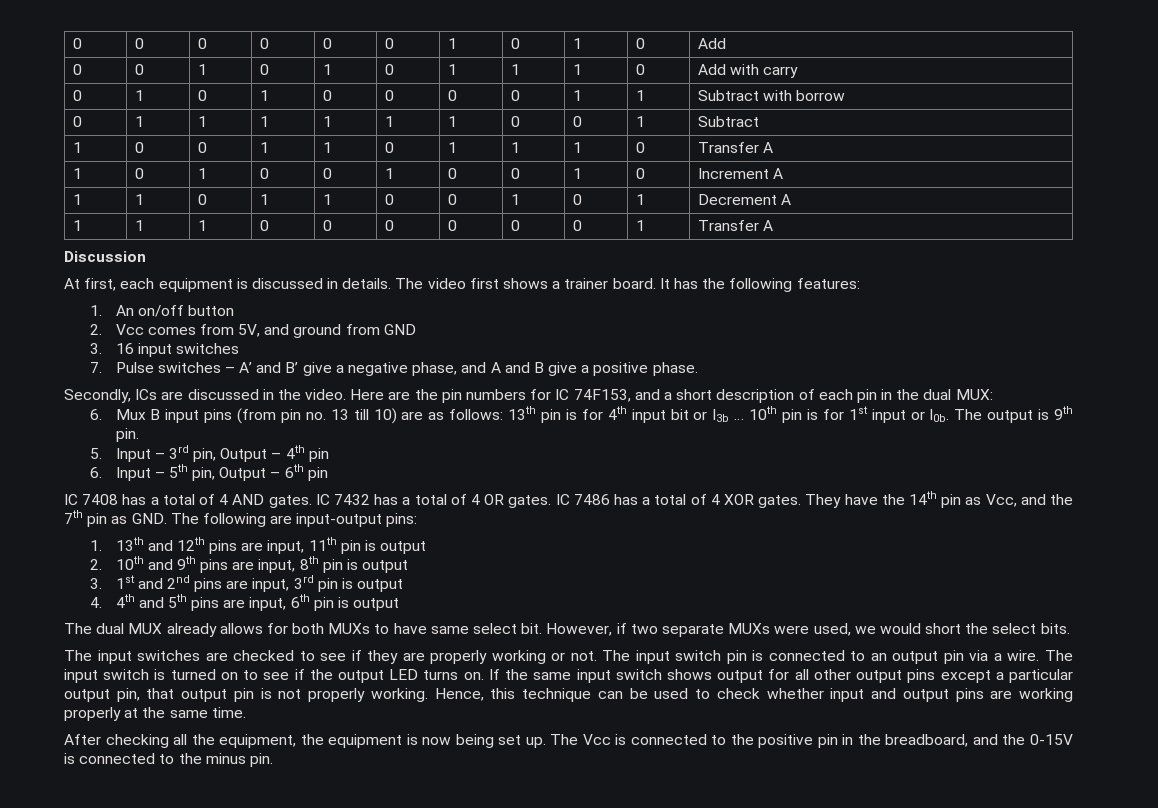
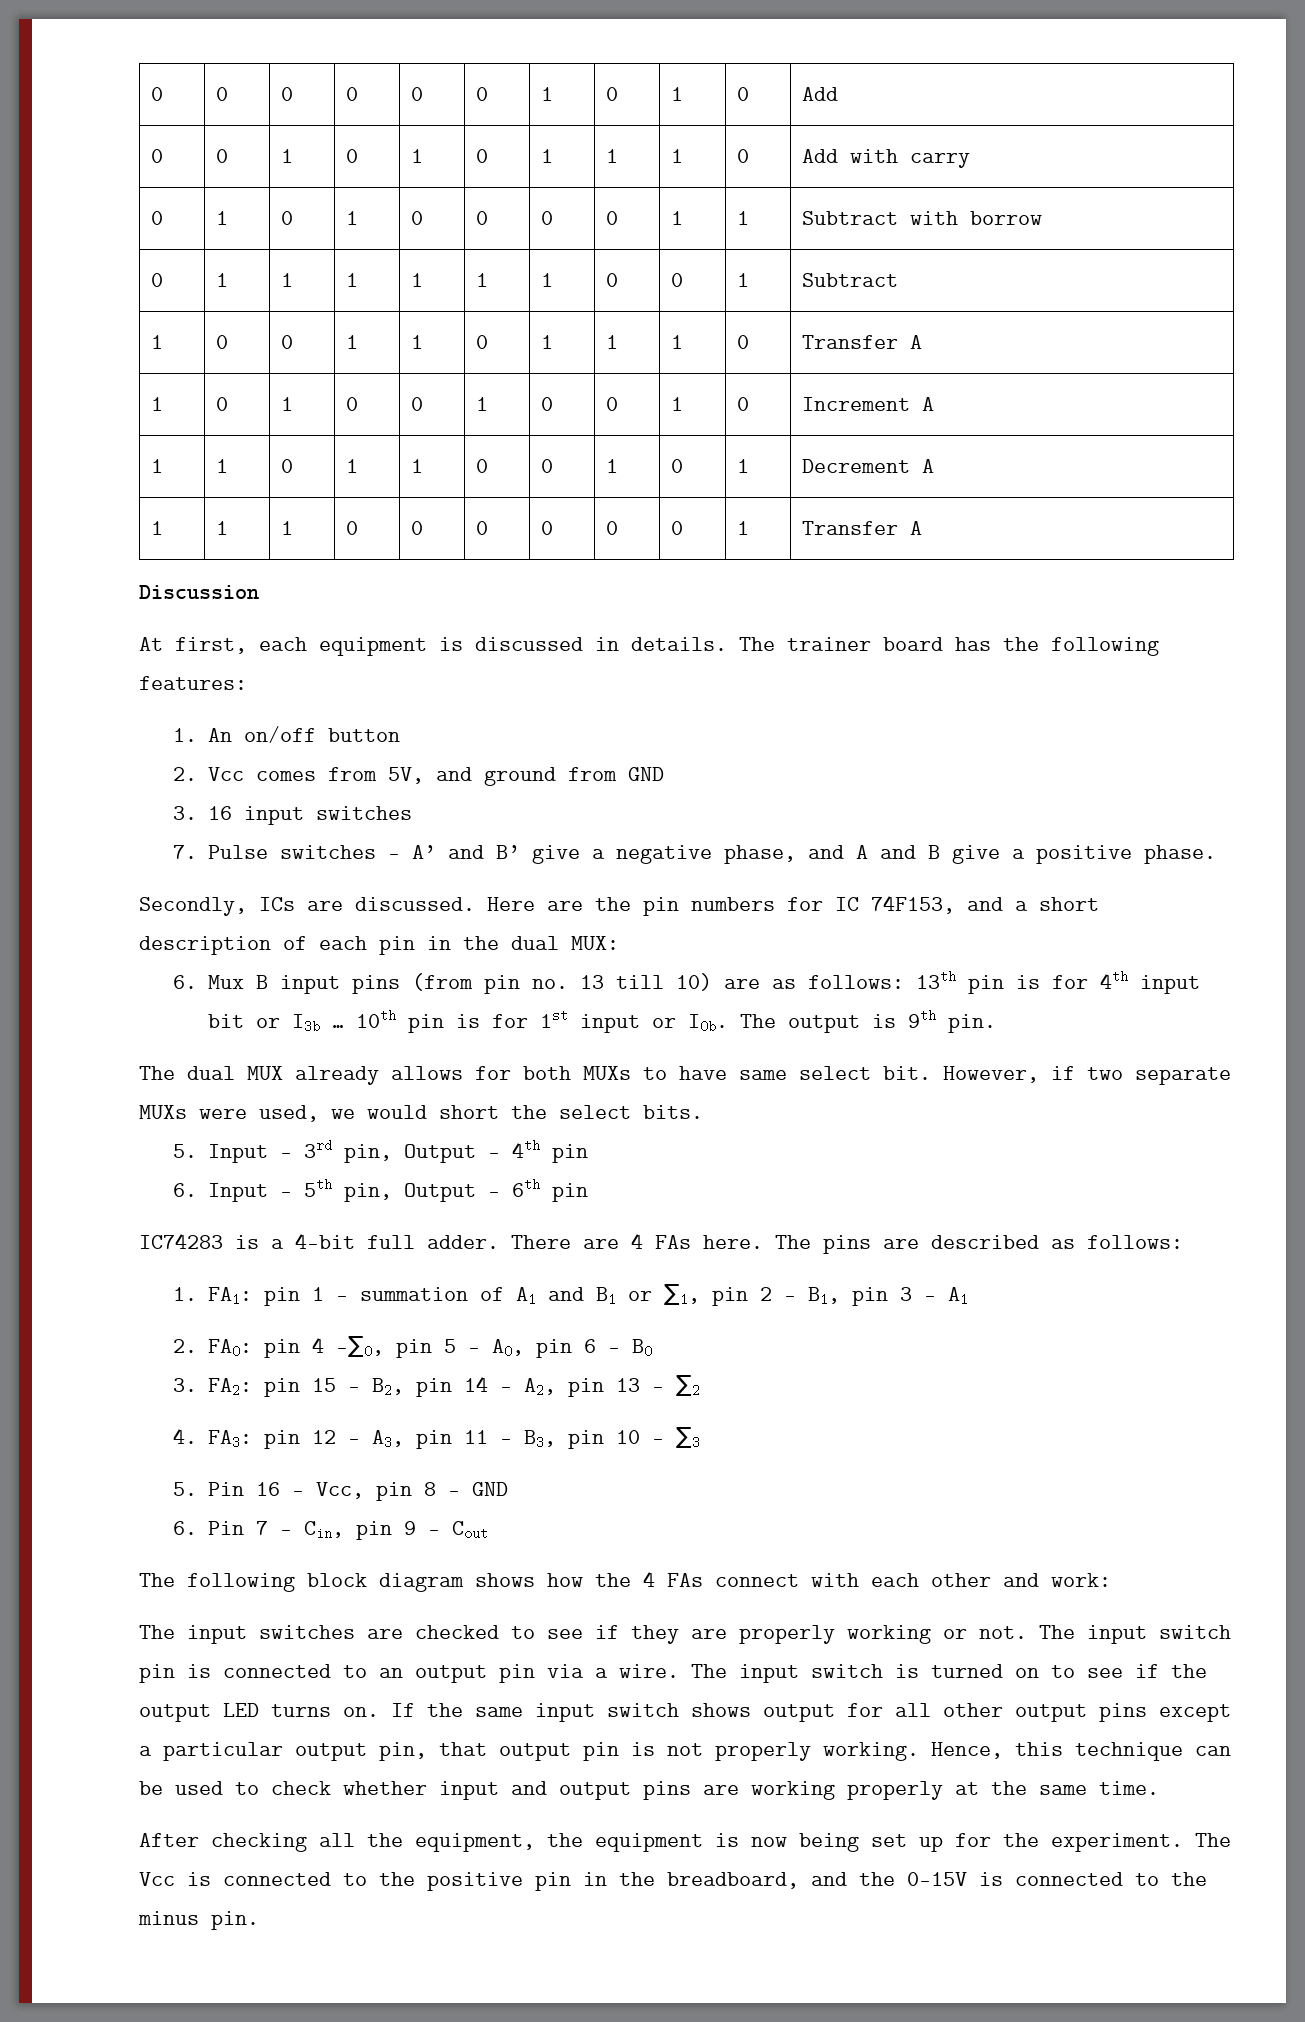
[427,278,670,289] video first shows a trainer board. It -> [787,637,943,651] trainer board
[187,389,347,400] discussed in the video. -> [355,897,475,911] discussed.
[89,445,329,462] [89,464,328,481] [64,491,1074,508] [64,510,418,527] [89,537,427,554] [89,556,409,573] [89,575,404,592] [89,594,400,611] // 5. Input – 3rd pin, Output – 4th pin // 6. Input – 5th pin, Output – 6th pin // IC 7408 has a total of 4 AND gates. IC 7432 has a total of 4 OR gates. IC 7486 has a total of 4 XOR gates. They have the 14th pin as Vcc, and the 7th pin as GND. The following are input-output pins: // 1. 13th and 12th pins are input, 11th pin is output // 2. 10th and 9th pins are input, 8th pin is output // 3. 1st and 2nd pins are input, 3rd pin is output // 4. 4th and 5th pins are input, 6th pin is output -> (997, 1023) none
(1070, 628) none -> [172,1139,589,1163] [172,1179,589,1202] [139,1233,1183,1254] [172,1284,969,1306] [172,1336,653,1358] [172,1375,701,1397] [172,1427,701,1449] [172,1482,509,1501] [172,1521,489,1540] [139,1571,1111,1592] // 5. Input – 3rd pin, Output – 4th pin // 6. Input – 5th pin, Output – 6th pin // IC74283 is a 4-bit full adder. There are 4 FAs here. The pins are described as follows: // 1. FA1: pin 1 – summation of A1 and B1 or ∑1, pin 2 - B1, pin 3 - A1 // 2. FA0: pin 4 –∑0, pin 5 – A0, pin 6 – B0 // 3. FA2: pin 15 – B2, pin 14 – A2, pin 13 – ∑2 // 4. FA3: pin 12 – A3, pin 11 – B3, pin 10 – ∑3 // 5. Pin 16 – Vcc, pin 8 – GND // 6. Pin 7 – Cin, pin 9 - Cout // The following block diagram shows how the 4 FAs connect with each other and work:
[525,737,546,748] up. -> [919,1833,1183,1852] up for the experiment.

